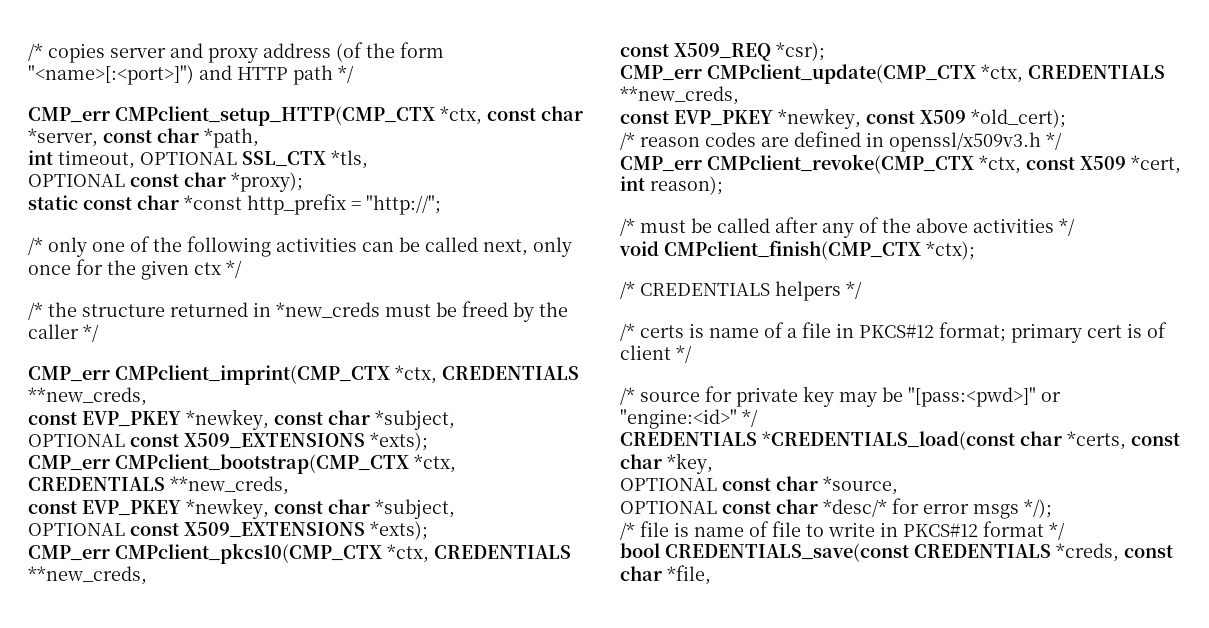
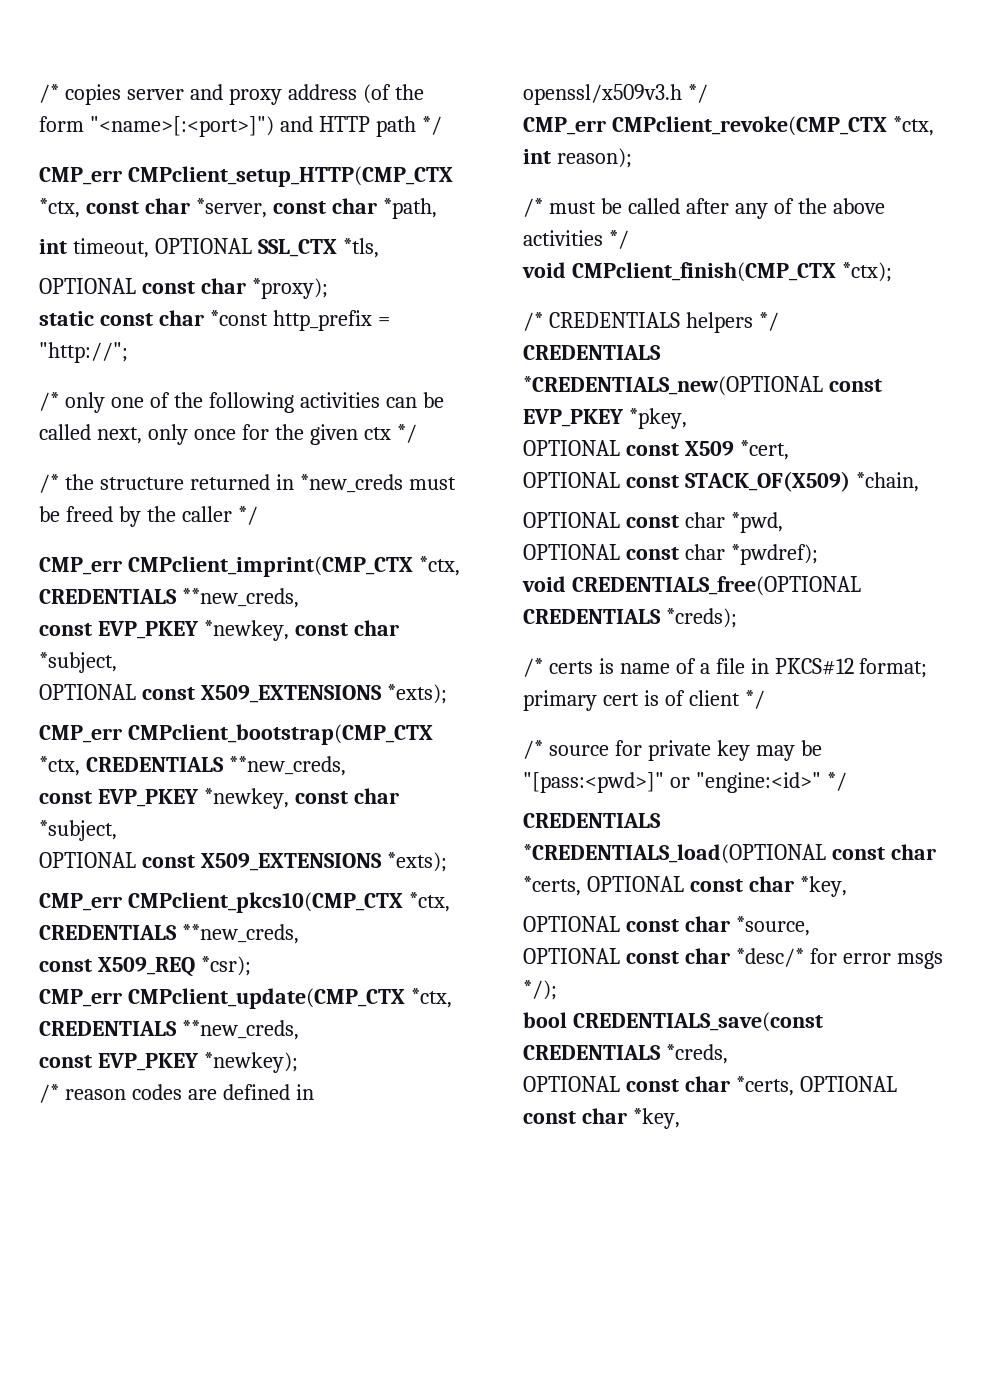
[778,108,1066,129] *newkey, const X509 *old_cert); -> [203,1052,298,1073] *newkey);
[1026,155,1181,174] const X509 *cert, -> (934, 126) none
(862, 290) none -> [523,345,661,360] [523,376,882,396] [523,408,687,429] [523,440,789,460] [523,471,919,492] [523,512,783,533] [523,544,818,565] [522,576,861,596] [523,608,737,628] // CREDENTIALS *CREDENTIALS_new(OPTIONAL const EVP_PKEY *pkey, // OPTIONAL const X509 *cert, // OPTIONAL const STACK_OF(X509) *chain, // OPTIONAL const char *pwd, // OPTIONAL const char *pwdref); // void CREDENTIALS_free(OPTIONAL CREDENTIALS *creds);
[762,431,1126,450] *CREDENTIALS_load(const char *certs, -> [523,844,936,864] [523,876,684,896] *CREDENTIALS_load(OPTIONAL const char *certs, OPTIONAL
[620,521,1065,540] // /* file is name of file to write in PKCS#12 format */ -> (557, 990) none
[1124,545,1173,558] [620,565,711,585] const char *file, -> [523,1076,897,1096] [523,1108,680,1129] // OPTIONAL const char *certs, OPTIONAL const char *key,

